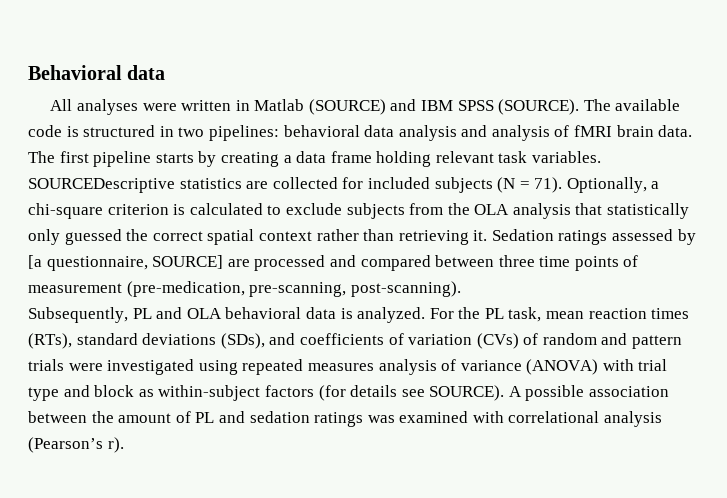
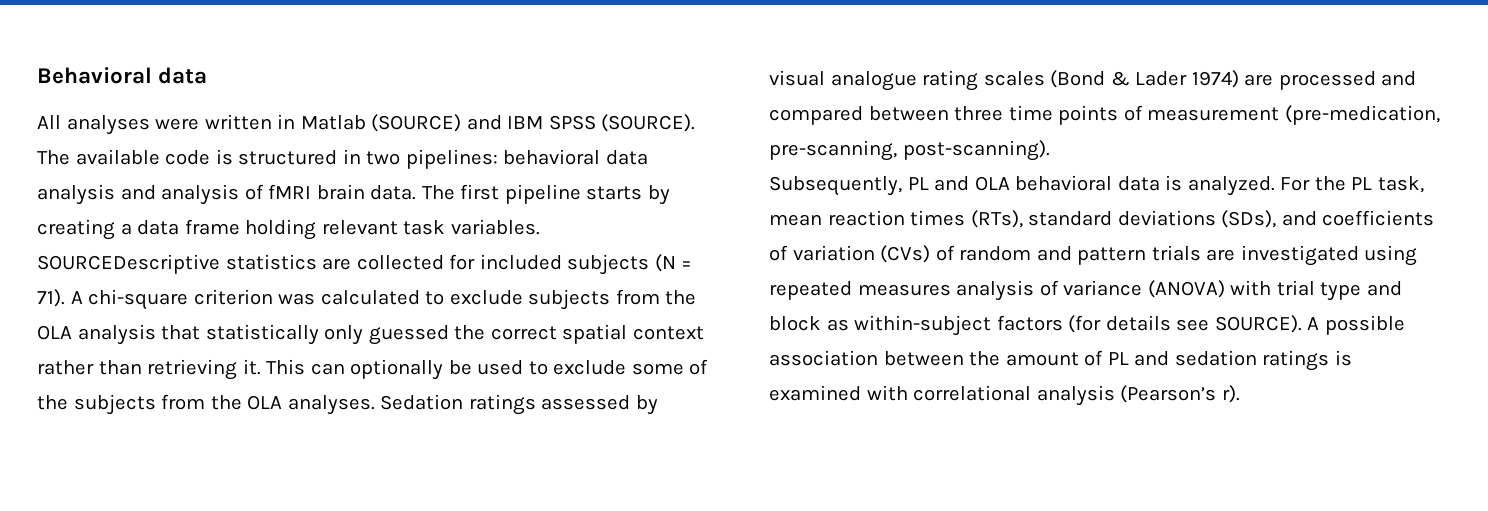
[566,177,660,193] Optionally, a -> [70,291,83,304] A
[173,204,186,215] is -> [278,293,316,305] was
[491,229,696,245] [28,255,224,271] Sedation ratings assessed by [a questionnaire, SOURCE] -> [266,359,709,380] [37,394,658,415] [769,70,1239,91] This can optionally be used to exclude some of the subjects from the OLA analyses. Sedation ratings assessed by visual analogue rating scales (Bond & Lader 1974)
[68,363,103,371] were -> [1206,249,1236,261] are
[367,415,395,423] was -> [1334,350,1352,366] is

